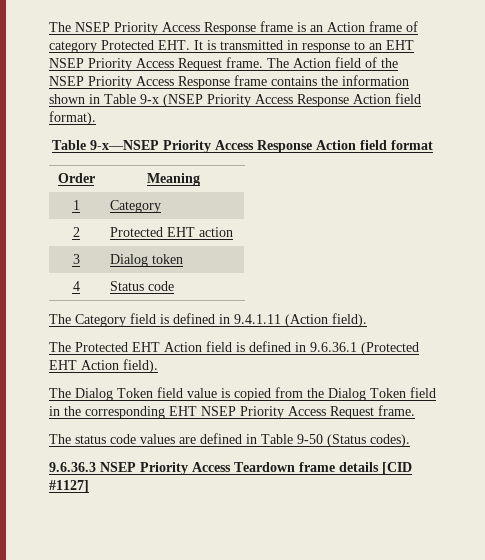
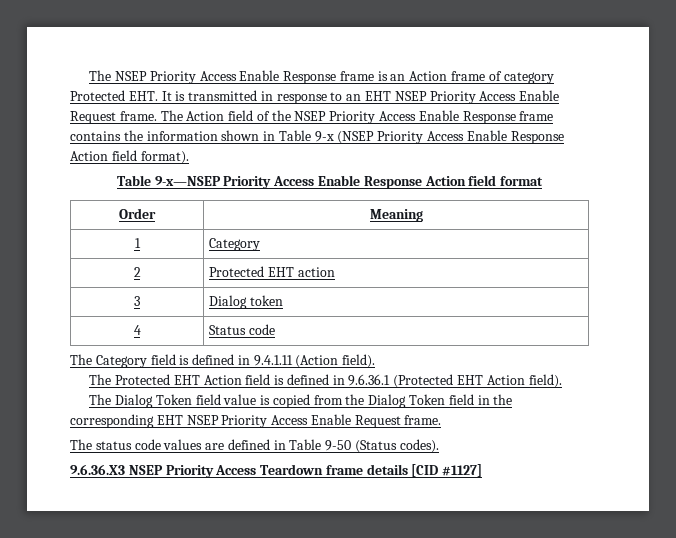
(200, 27) none -> [239,70,280,81] Enable
(174, 63) none -> [519,90,560,101] Enable
(174, 81) none -> [418,110,459,121] Enable
(293, 99) none -> [466,130,507,141] Enable
(254, 145) none -> [318,175,360,186] Enable
(326, 411) none -> [310,414,351,425] Enable
[49,462,96,472] 9.6.36.3 -> [70,464,125,475] 9.6.36.X3

